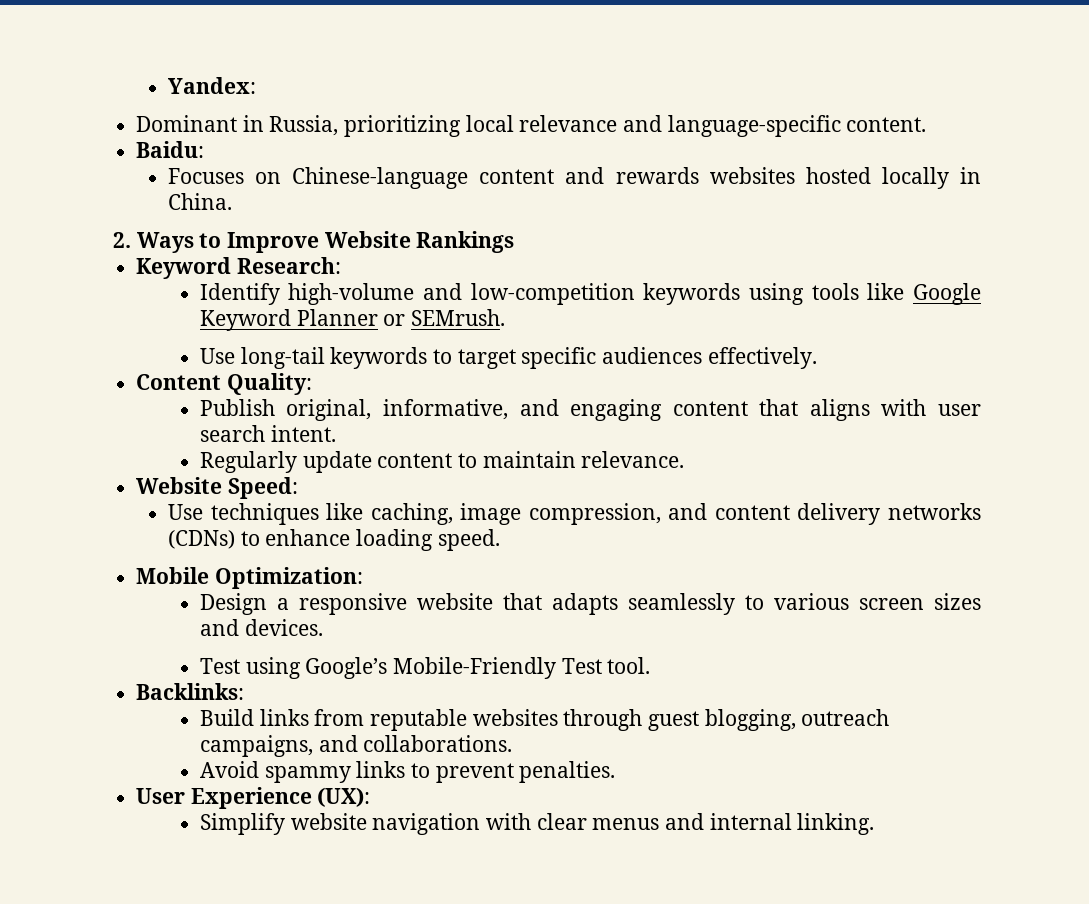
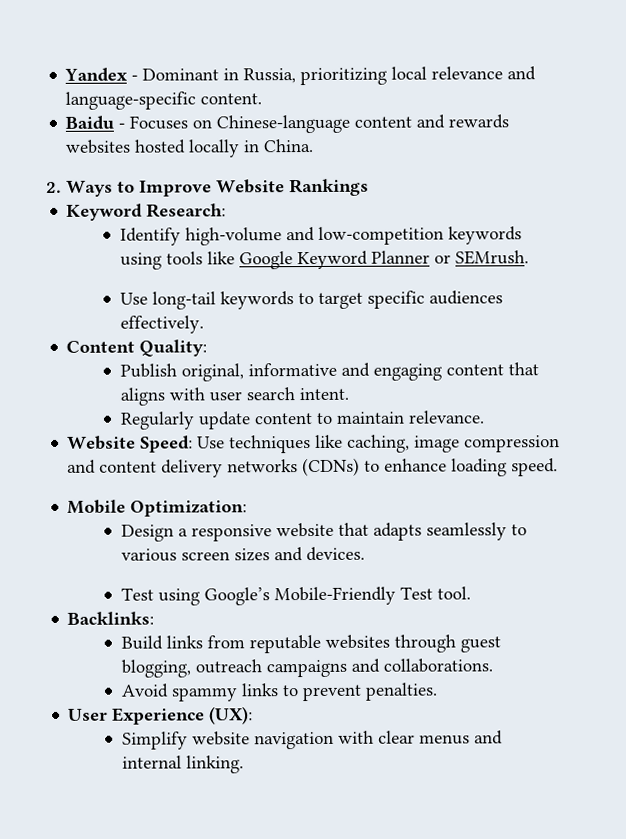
[167,77,256,94] Yandex: // -> [64,67,139,82] Yandex -
[136,141,205,158] Baidu: // -> [65,115,126,130] Baidu -
[382,399,508,420] informative, -> [247,362,337,377] informative
(298, 488) // -> (194, 444) none
[528,503,661,525] compression, -> [464,435,561,453] compression
[199,735,313,757] campaigns, -> [265,659,347,678] campaigns

